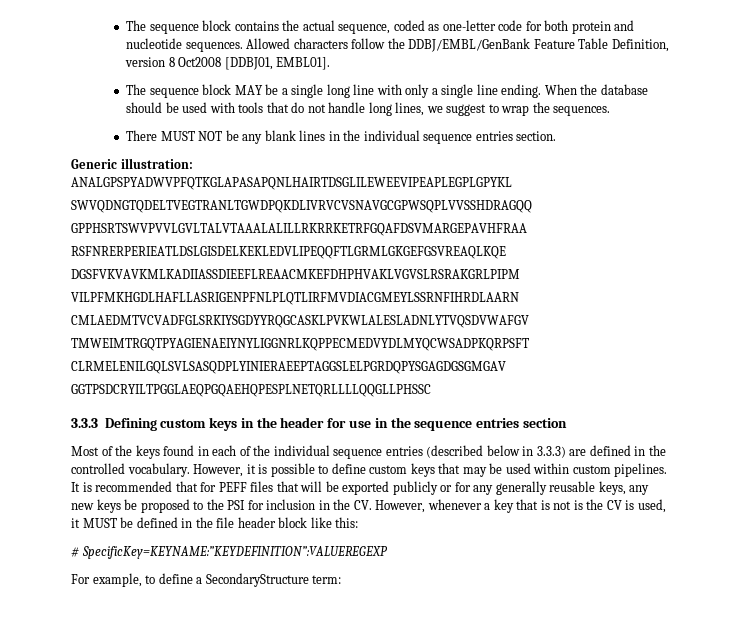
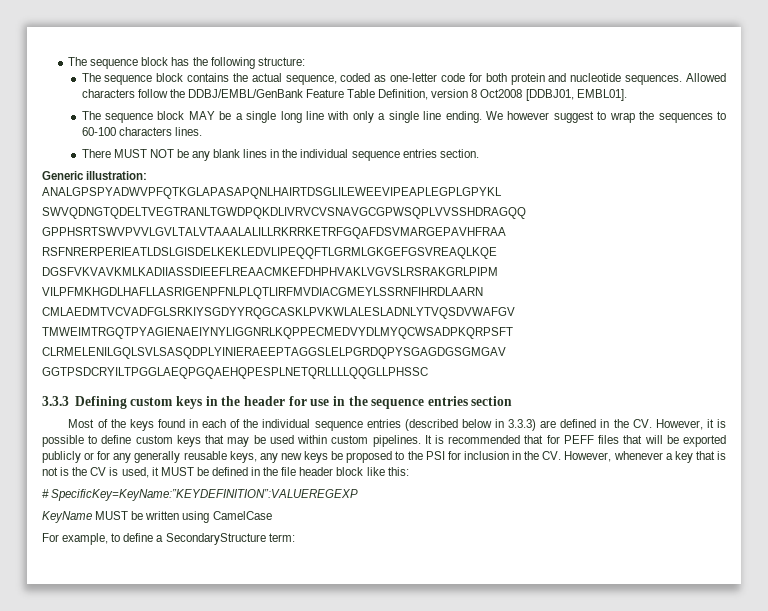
[126,20,232,34] The sequence block -> [68,57,305,69] [81,73,184,85] The sequence block has the following structure: // The sequence block
[544,84,648,95] [126,102,611,116] When the database should be used with tools that do not handle long lines, we suggest to wrap the sequences. -> [485,111,727,123] [81,127,202,136] We however suggest to wrap the sequences to 60-100 characters lines.
[71,463,190,477] controlled vocabulary. -> [632,419,652,428] CV.
[81,546,388,559] SpecificKey=KEYNAME:”KEYDEFINITION”:VALUEREGEXP -> [51,489,359,501] [42,511,272,523] SpecificKey=KeyName:”KEYDEFINITION”:VALUEREGEXP // KeyName MUST be written using CamelCase

